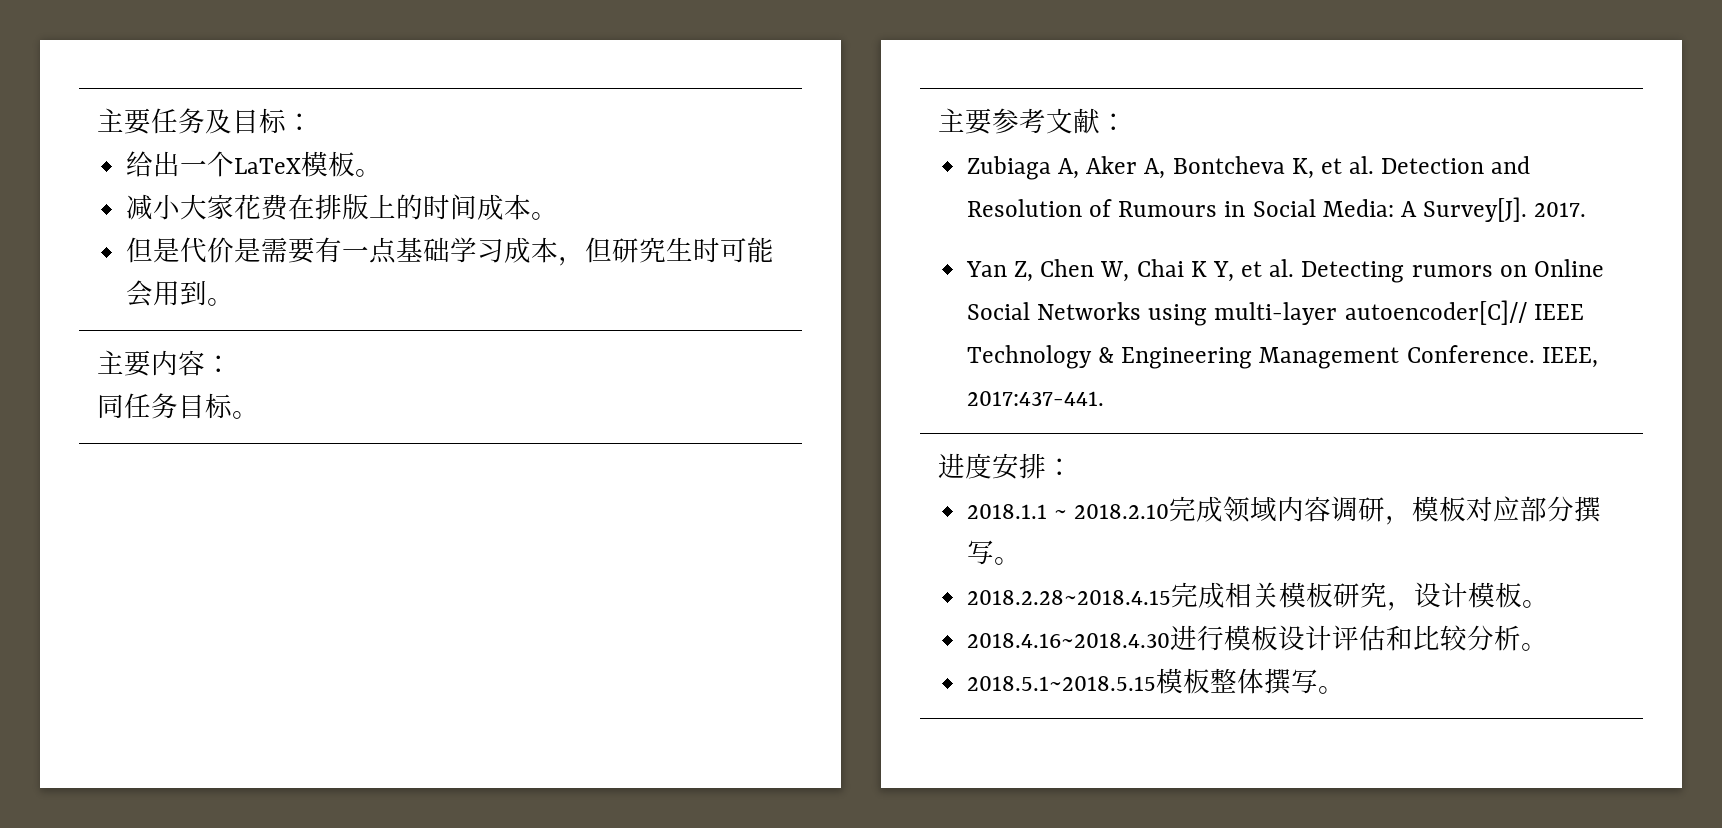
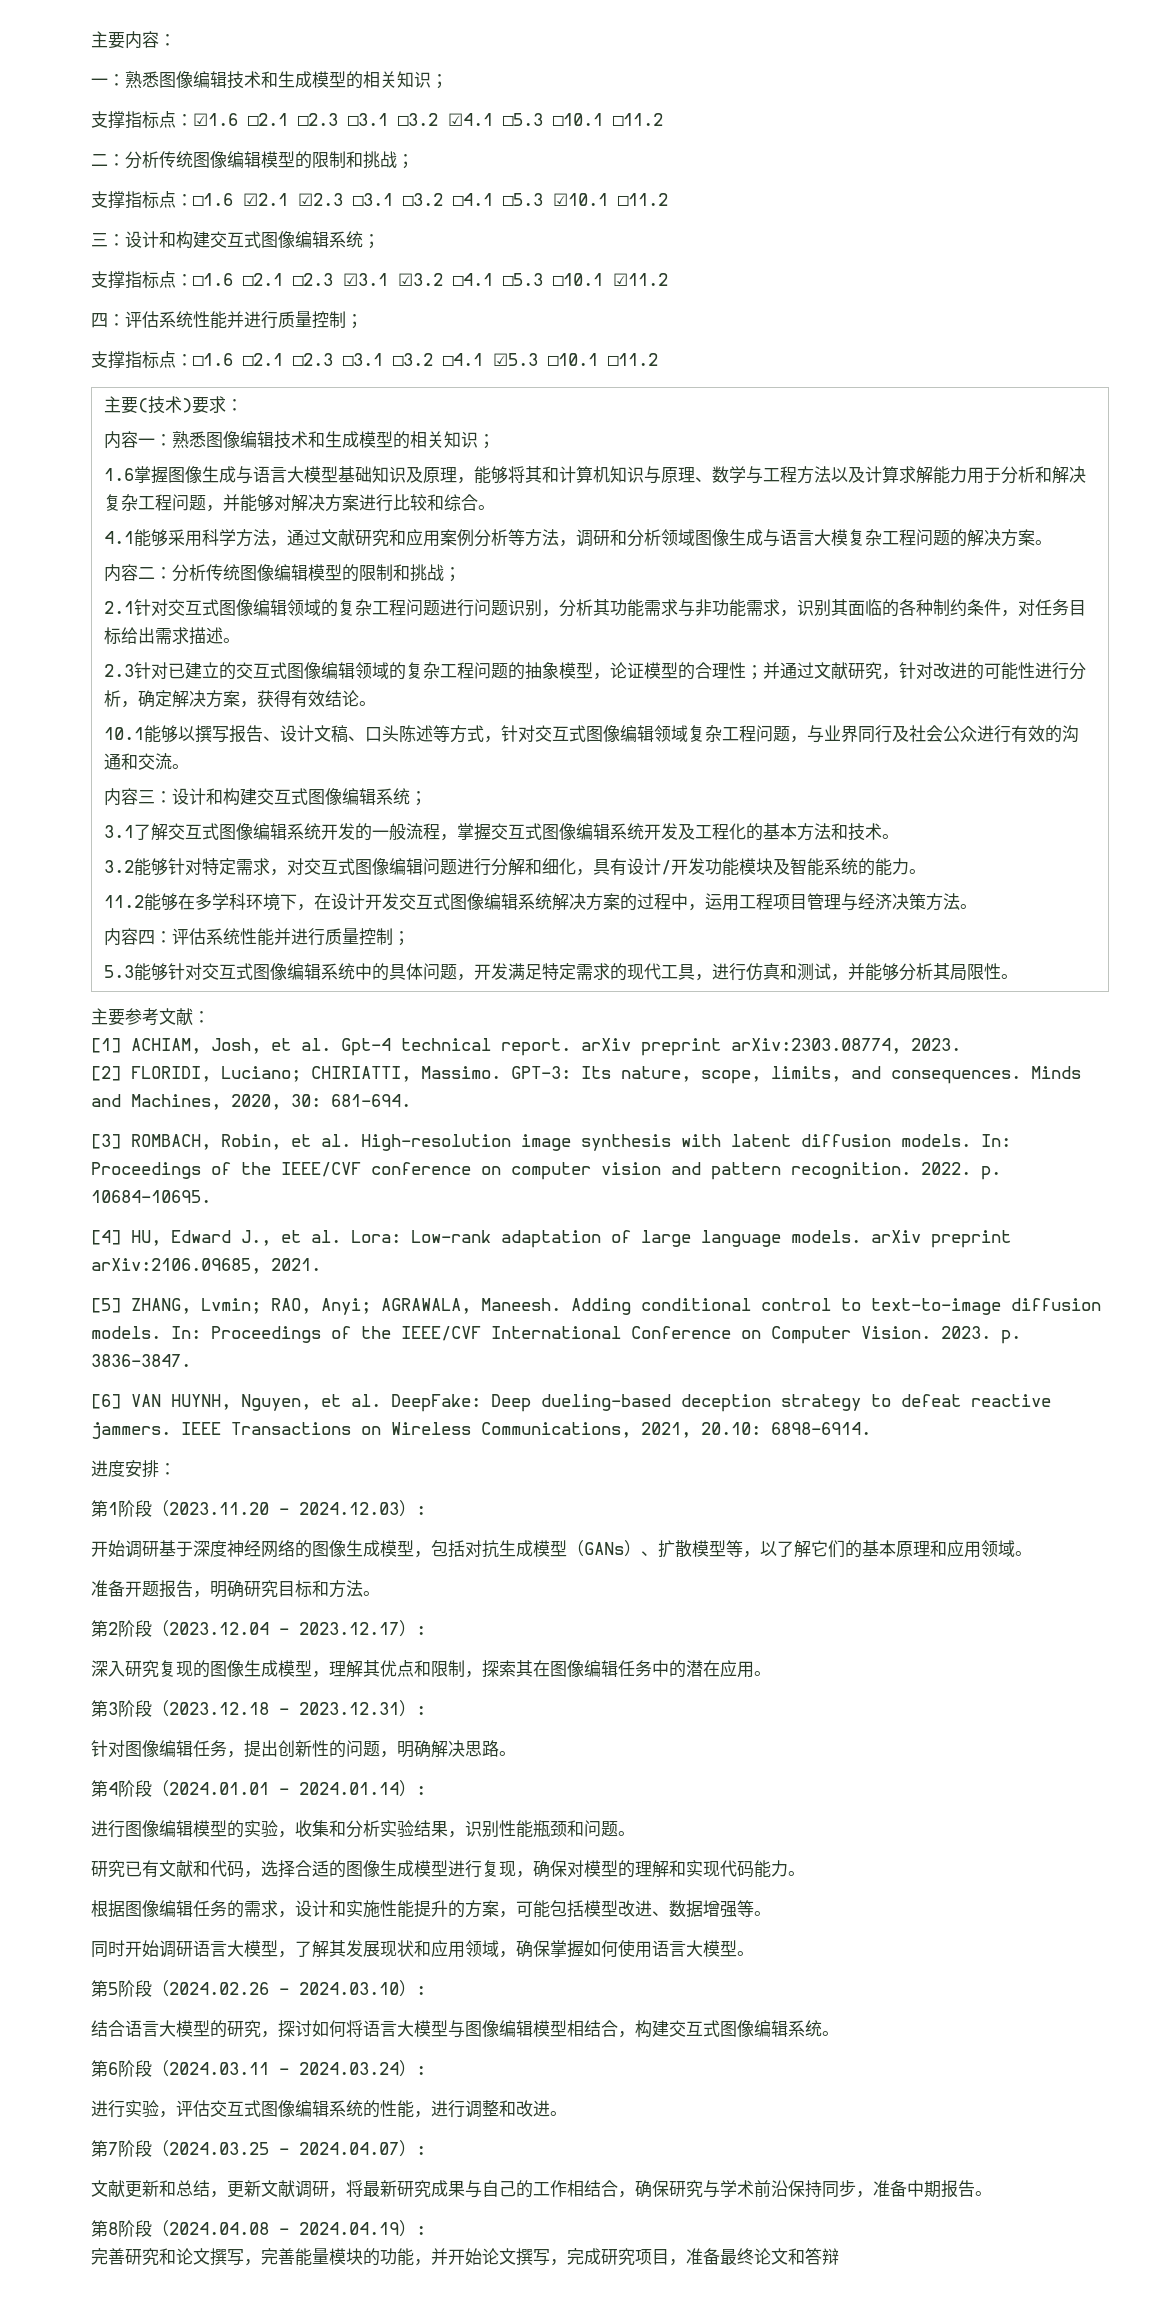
[96,108,313,135] [125,151,382,177] [125,194,558,221] [125,237,774,266] [125,280,234,307] [96,350,232,377] [96,393,259,419] [937,108,1127,135] [966,156,1531,180] [966,197,1587,222] [965,259,1604,283] [966,300,1584,326] [966,345,1598,369] [966,391,1104,406] [937,453,1073,480] [966,496,1602,525] [966,540,1021,565] [966,582,1549,611] [966,625,1548,651] [966,668,1345,695] 主要任务及目标： // 给出一个LaTeX模板。 // 减小大家花费在排版上的时间成本。 // 但是代价是需要有一点基础学习成本，但研究生时可能会用到。 // 主要内容： // 同任务目标。 // 主要参考文献： // Zubiaga A, Aker A, Bontcheva K, et al. Detection and Resolution of Rumours in Social Media: A Survey[J]. 2017. // Yan Z, Chen W, Chai K Y, et al. Detecting rumors on Online Social Networks using multi-layer autoencoder[C]// IEEE Technology & Engineering Management Conference. IEEE, 2017:437-441. // 进度安排： // 2018.1.1 ~ 2018.2.10完成领域内容调研，模板对应部分撰写。 // 2018.2.28~2018.4.15完成相关模板研究，设计模板。 // 2018.4.16~2018.4.30进行模板设计评估和比较分析。 // 2018.5.1~2018.5.15模板整体撰写。 -> [91,31,176,49] [91,71,448,89] [91,111,663,129] [91,151,414,169] [91,191,668,209] [91,231,380,249] [91,271,668,289] [91,311,363,329] [91,351,658,369] [104,396,244,414] [104,431,496,449] [104,466,1087,484] [104,494,496,512] [104,529,1053,547] [104,564,462,582] [104,599,1087,617] [104,627,241,645] [104,662,1087,680] [104,690,377,708] [104,725,1080,743] [104,753,190,770] [104,788,428,806] [104,823,900,841] [104,858,927,876] [104,893,978,911] [104,928,411,946] [104,963,1019,981] [91,1008,210,1026] [91,1038,961,1056] [91,1066,1081,1084] [91,1094,411,1110] [91,1134,1011,1151] [91,1162,1001,1180] [91,1190,211,1203] [91,1230,1011,1248] [91,1258,321,1274] [91,1298,1101,1315] [91,1326,1021,1344] [91,1354,191,1367] [91,1394,1051,1412] [91,1422,871,1439] [91,1460,176,1478] [91,1500,426,1517] [91,1540,1032,1558] [91,1580,380,1598] [91,1620,426,1637] [91,1660,771,1678] [91,1700,426,1717] [91,1740,516,1758] [91,1780,426,1797] [91,1820,635,1838] [91,1860,805,1878] [91,1900,771,1918] [91,1939,754,1958] [91,1980,426,1997] [91,2020,839,2038] [91,2060,426,2077] [91,2100,567,2118] [91,2140,426,2157] [91,2180,992,2198] [91,2220,426,2237] [91,2247,839,2266] 主要内容： // 一：熟悉图像编辑技术和生成模型的相关知识； // 支撑指标点：☑1.6 □2.1 □2.3 □3.1 □3.2 ☑4.1 □5.3 □10.1 □11.2 // 二：分析传统图像编辑模型的限制和挑战； // 支撑指标点：□1.6 ☑2.1 ☑2.3 □3.1 □3.2 □4.1 □5.3 ☑10.1 □11.2 // 三：设计和构建交互式图像编辑系统； // 支撑指标点：□1.6 □2.1 □2.3 ☑3.1 ☑3.2 □4.1 □5.3 □10.1 ☑11.2 // 四：评估系统性能并进行质量控制； // 支撑指标点：□1.6 □2.1 □2.3 □3.1 □3.2 □4.1 ☑5.3 □10.1 □11.2 // 主要(技术)要求： // 内容一：熟悉图像编辑技术和生成模型的相关知识； // 1.6掌握图像生成与语言大模型基础知识及原理，能够将其和计算机知识与原理、数学与工程方法以及计算求解能力用于分析和解决复杂工程问题，并能够对解决方案进行比较和综合。 // 4.1能够采用科学方法，通过文献研究和应用案例分析等方法，调研和分析领域图像生成与语言大模复杂工程问题的解决方案。 // 内容二：分析传统图像编辑模型的限制和挑战； // 2.1针对交互式图像编辑领域的复杂工程问题进行问题识别，分析其功能需求与非功能需求，识别其面临的各种制约条件，对任务目标给出需求描述。 // 2.3针对已建立的交互式图像编辑领域的复杂工程问题的抽象模型，论证模型的合理性；并通过文献研究，针对改进的可能性进行分析，确定解决方案，获得有效结论。 // 10.1能够以撰写报告、设计文稿、口头陈述等方式，针对交互式图像编辑领域复杂工程问题，与业界同行及社会公众进行有效的沟通和交流。 // 内容三：设计和构建交互式图像编辑系统； // 3.1了解交互式图像编辑系统开发的一般流程，掌握交互式图像编辑系统开发及工程化的基本方法和技术。 // 3.2能够针对特定需求，对交互式图像编辑问题进行分解和细化，具有设计/开发功能模块及智能系统的能力。 // 11.2能够在多学科环境下，在设计开发交互式图像编辑系统解决方案的过程中，运用工程项目管理与经济决策方法。 // 内容四：评估系统性能并进行质量控制； // 5.3能够针对交互式图像编辑系统中的具体问题，开发满足特定需求的现代工具，进行仿真和测试，并能够分析其局限性。 // 主要参考文献： // [1] ACHIAM, Josh, et al. Gpt-4 technical report. arXiv preprint arXiv:2303.08774, 2023. // [2] FLORIDI, Luciano; CHIRIATTI, Massimo. GPT-3: Its nature, scope, limits, and consequences. Minds and Machines, 2020, 30: 681-694. // [3] ROMBACH, Robin, et al. High-resolution image synthesis with latent diffusion models. In: Proceedings of the IEEE/CVF conference on computer vision and pattern recognition. 2022. p. 10684-10695. // [4] HU, Edward J., et al. Lora: Low-rank adaptation of large language models. arXiv preprint arXiv:2106.09685, 2021. // [5] ZHANG, Lvmin; RAO, Anyi; AGRAWALA, Maneesh. Adding conditional control to text-to-image diffusion models. In: Proceedings of the IEEE/CVF International Conference on Computer Vision. 2023. p. 3836-3847. // [6] VAN HUYNH, Nguyen, et al. DeepFake: Deep dueling-based deception strategy to defeat reactive jammers. IEEE Transactions on Wireless Communications, 2021, 20.10: 6898-6914. // 进度安排： // 第1阶段（2023.11.20 - 2024.12.03）: // 开始调研基于深度神经网络的图像生成模型，包括对抗生成模型（GANs）、扩散模型等，以了解它们的基本原理和应用领域。 // 准备开题报告，明确研究目标和方法。 // 第2阶段（2023.12.04 - 2023.12.17）: // 深入研究复现的图像生成模型，理解其优点和限制，探索其在图像编辑任务中的潜在应用。 // 第3阶段（2023.12.18 - 2023.12.31）: // 针对图像编辑任务，提出创新性的问题，明确解决思路。 // 第4阶段（2024.01.01 - 2024.01.14）: // 进行图像编辑模型的实验，收集和分析实验结果，识别性能瓶颈和问题。 // 研究已有文献和代码，选择合适的图像生成模型进行复现，确保对模型的理解和实现代码能力。 // 根据图像编辑任务的需求，设计和实施性能提升的方案，可能包括模型改进、数据增强等。 // 同时开始调研语言大模型，了解其发展现状和应用领域，确保掌握如何使用语言大模型。 // 第5阶段（2024.02.26 - 2024.03.10）: // 结合语言大模型的研究，探讨如何将语言大模型与图像编辑模型相结合，构建交互式图像编辑系统。 // 第6阶段（2024.03.11 - 2024.03.24）: // 进行实验，评估交互式图像编辑系统的性能，进行调整和改进。 // 第7阶段（2024.03.25 - 2024.04.07）: // 文献更新和总结，更新文献调研，将最新研究成果与自己的工作相结合，确保研究与学术前沿保持同步，准备中期报告。 // 第8阶段（2024.04.08 - 2024.04.19）: // 完善研究和论文撰写，完善能量模块的功能，并开始论文撰写，完成研究项目，准备最终论文和答辩

